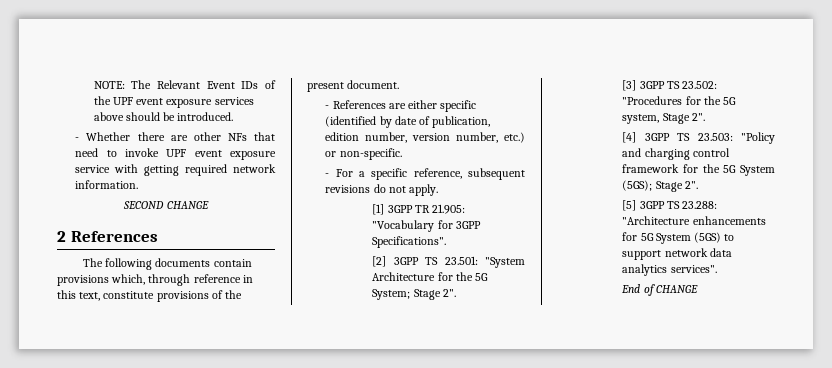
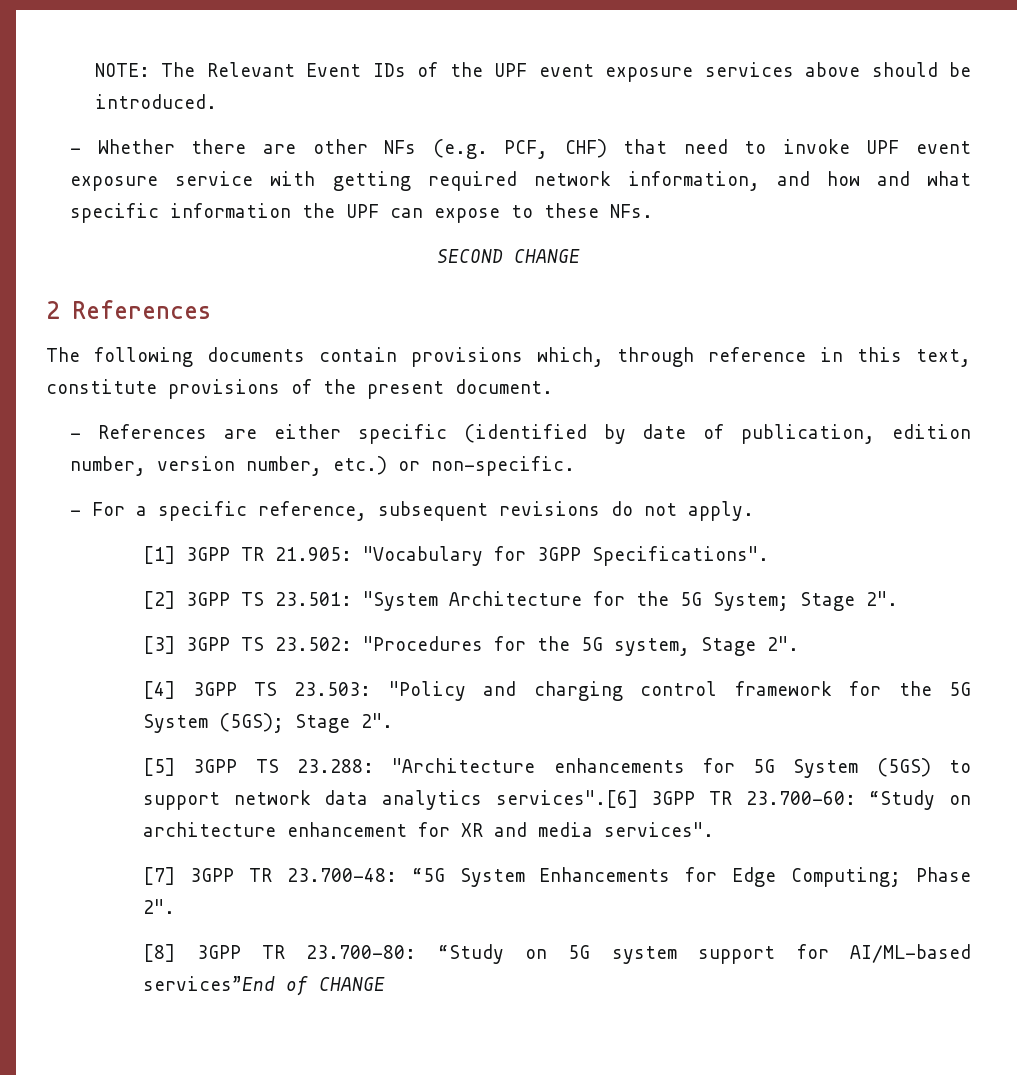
(247, 137) none -> [432,139,607,159] (e.g. PCF, CHF)
[75,180,139,189] information. -> [627,171,971,191] [70,203,654,223] information, and how and what specific information the UPF can expose to these NFs.
[670,265,717,273] [621,284,641,293] services". // End -> [495,790,972,810] [143,822,715,837] [143,867,971,887] [143,899,176,914] [143,944,971,964] [143,976,276,991] services".[6] 3GPP TR 23.700-60: “Study on architecture enhancement for XR and media services". // [7] 3GPP TR 23.700-48: “5G System Enhancements for Edge Computing; Phase 2". // [8] 3GPP TR 23.700-80: “Study on 5G system support for AI/ML-based services”End

